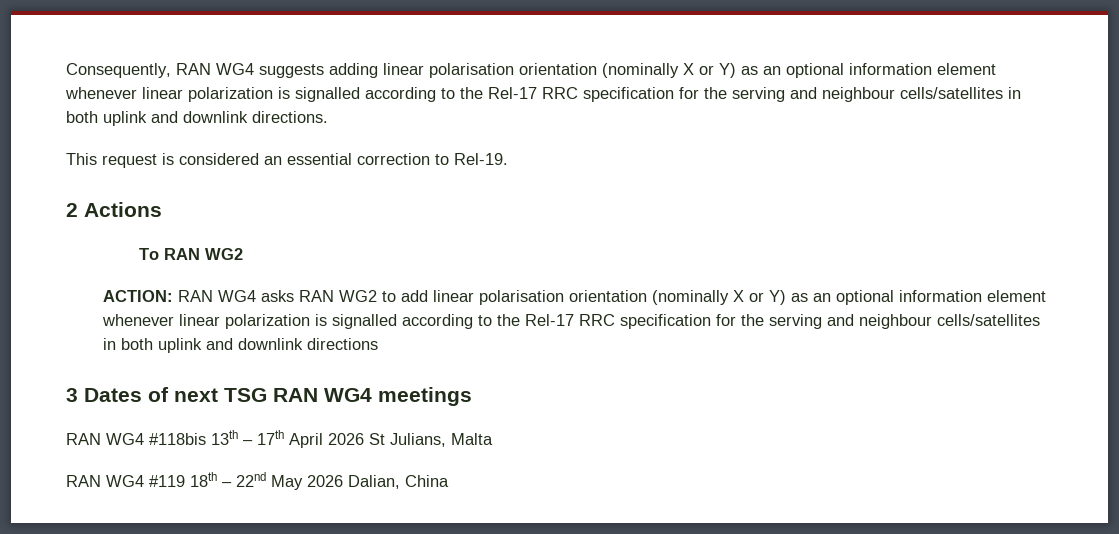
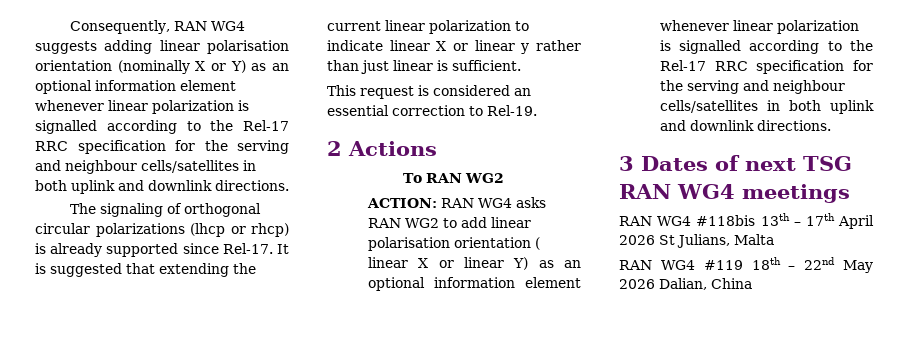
(328, 117) none -> [69,203,261,217] [35,223,289,237] [35,243,289,257] [35,263,256,277] [327,20,529,34] [327,40,581,54] [327,60,521,74] // The signaling of orthogonal circular polarizations (lhcp or rhcp) is already supported since Rel-17. It is suggested that extending the current linear polarization to indicate linear X or linear y rather than just linear is sufficient.
[651,290,764,305] (nominally X or -> [534,237,540,250] [367,257,504,268] ( linear X or linear
[306,338,378,350] directions -> [756,120,831,131] directions.

